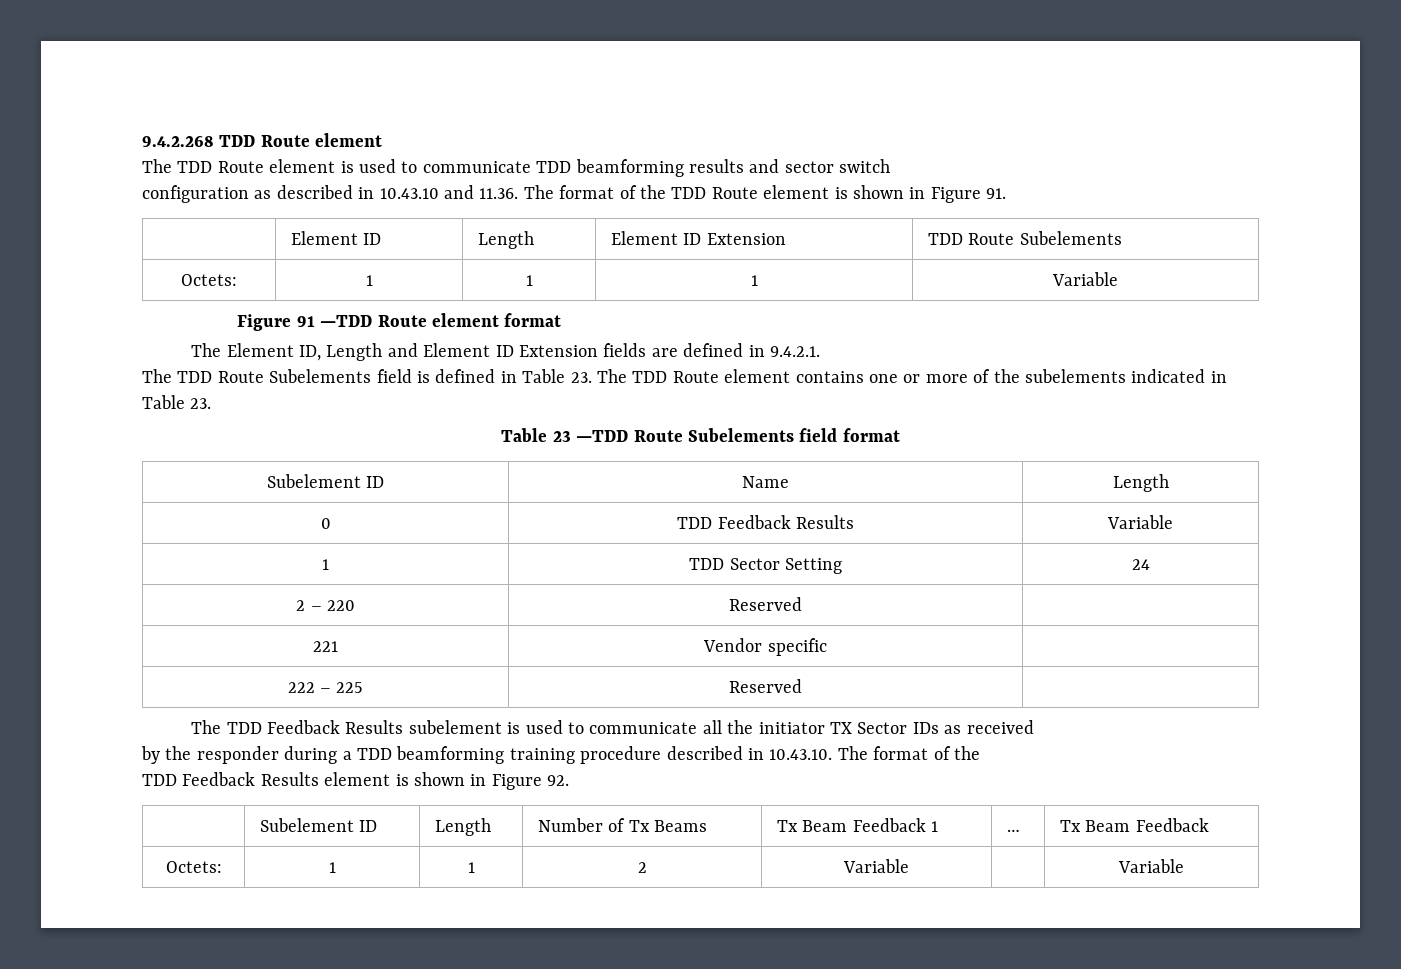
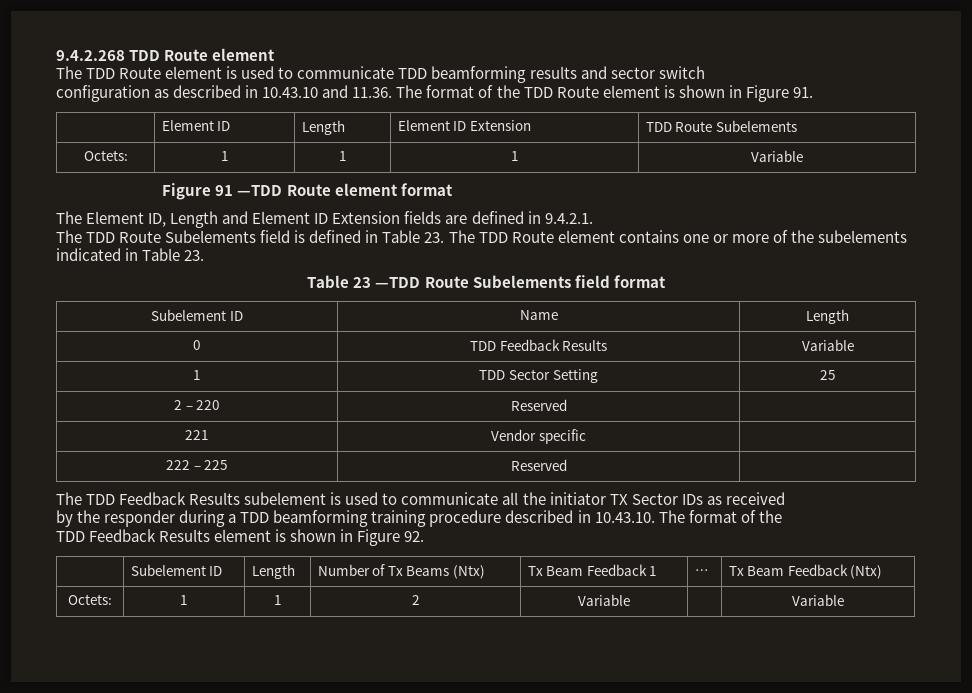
[1131,559,1150,570] 24 -> [819,370,836,380] 25
(707, 826) none -> [453,565,486,579] (Ntx)
(1209, 825) none -> [850,565,883,579] (Ntx)

